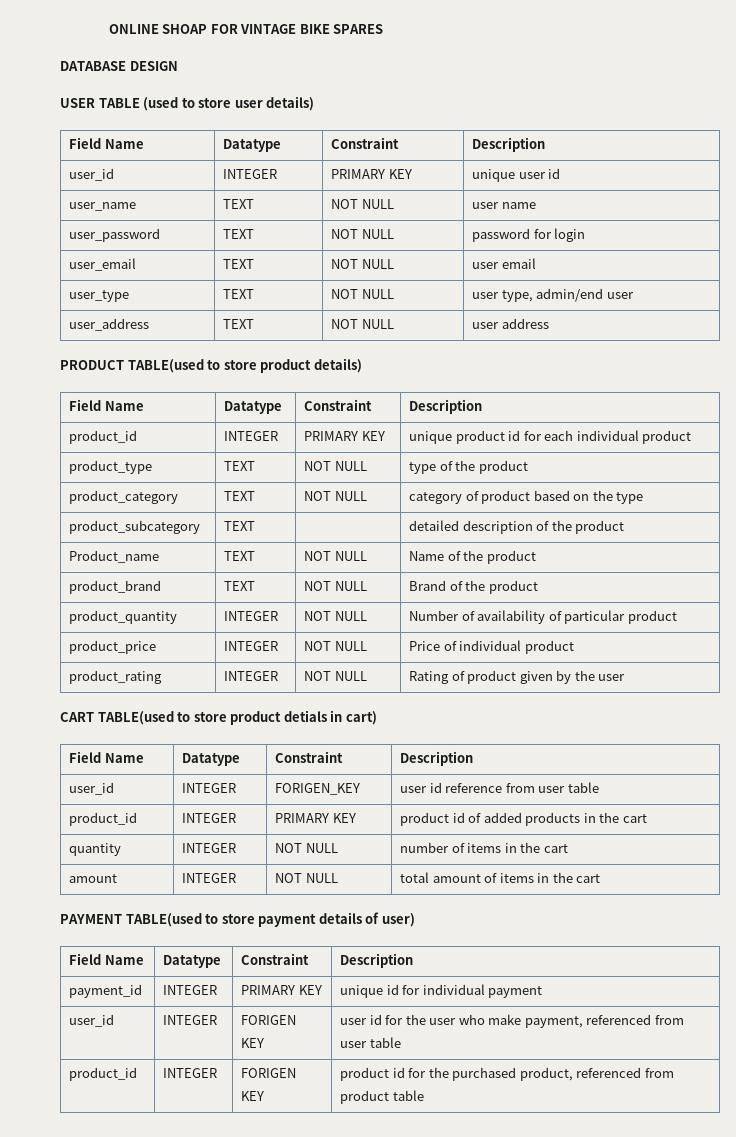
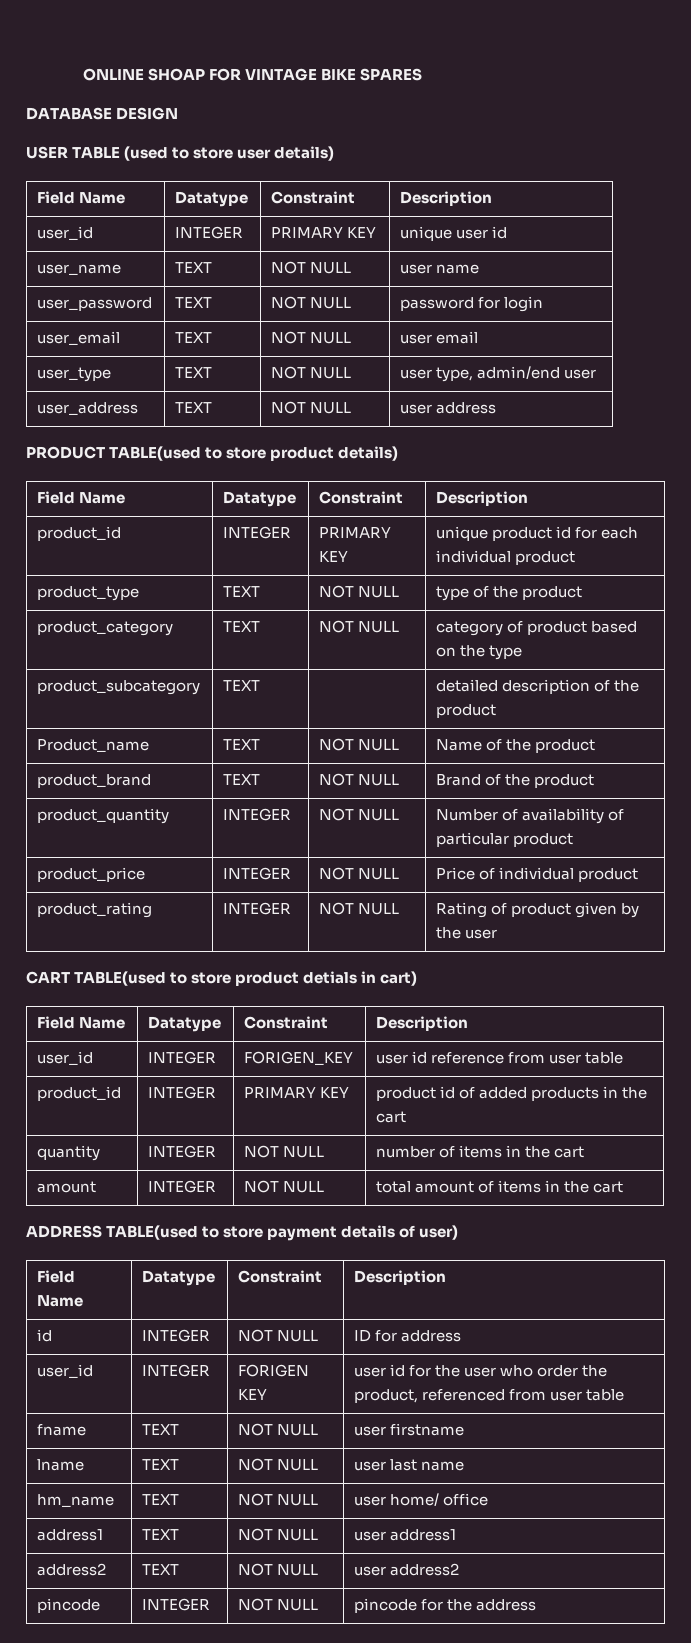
[60,914,122,924] PAYMENT -> [26,1225,102,1238] ADDRESS
[69,984,143,998] [163,985,218,995] [241,985,322,995] [340,984,543,998] payment_id | INTEGER | PRIMARY KEY | unique id for individual payment -> [37,1329,53,1342] [142,1329,211,1342] [238,1329,319,1342] [354,1330,462,1342] id | INTEGER | NOT NULL | ID for address
[488,1014,583,1028] make payment, -> [537,1365,608,1377] [354,1389,419,1403] order the product,
[69,1067,138,1081] [163,1068,218,1078] [241,1068,297,1078] [241,1091,265,1101] [340,1067,674,1081] [340,1090,424,1104] product_id | INTEGER | FORIGEN KEY | product id for the purchased product, referenced from product table -> [37,1424,87,1436] [142,1424,180,1435] [238,1423,319,1436] [354,1423,465,1436] [37,1459,85,1471] [142,1459,180,1470] [238,1458,319,1471] [354,1459,465,1471] [37,1494,115,1507] [142,1494,180,1505] [238,1493,319,1506] [354,1493,489,1506] [37,1529,104,1541] [142,1529,180,1540] [238,1528,319,1541] [354,1529,457,1541] [37,1563,107,1576] [142,1564,180,1575] [238,1563,319,1576] [354,1563,460,1576] [37,1598,101,1613] [142,1598,211,1611] [238,1598,319,1611] [354,1598,537,1613] fname | TEXT | NOT NULL | user firstname // lname | TEXT | NOT NULL | user last name // hm_name | TEXT | NOT NULL | user home/ office // address1 | TEXT | NOT NULL | user address1 // address2 | TEXT | NOT NULL | user address2 // pincode | INTEGER | NOT NULL | pincode for the address

